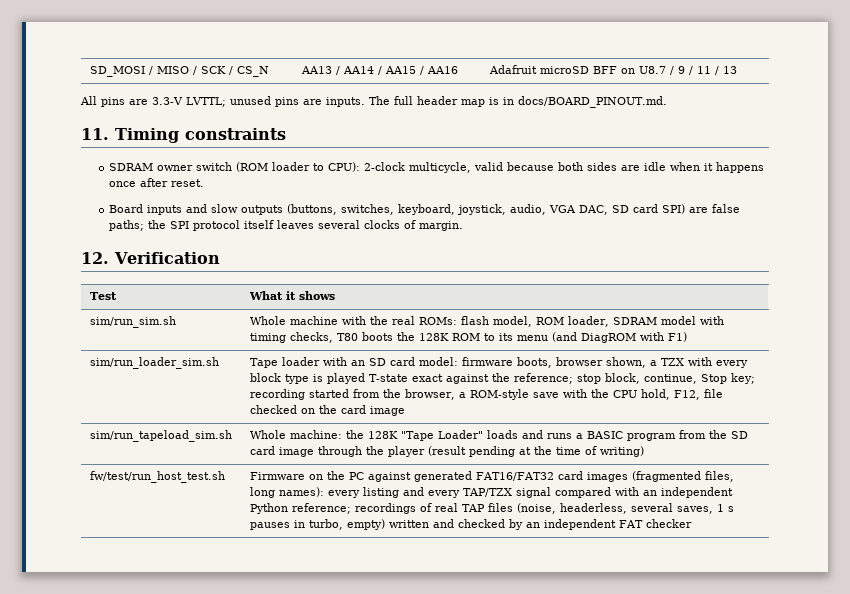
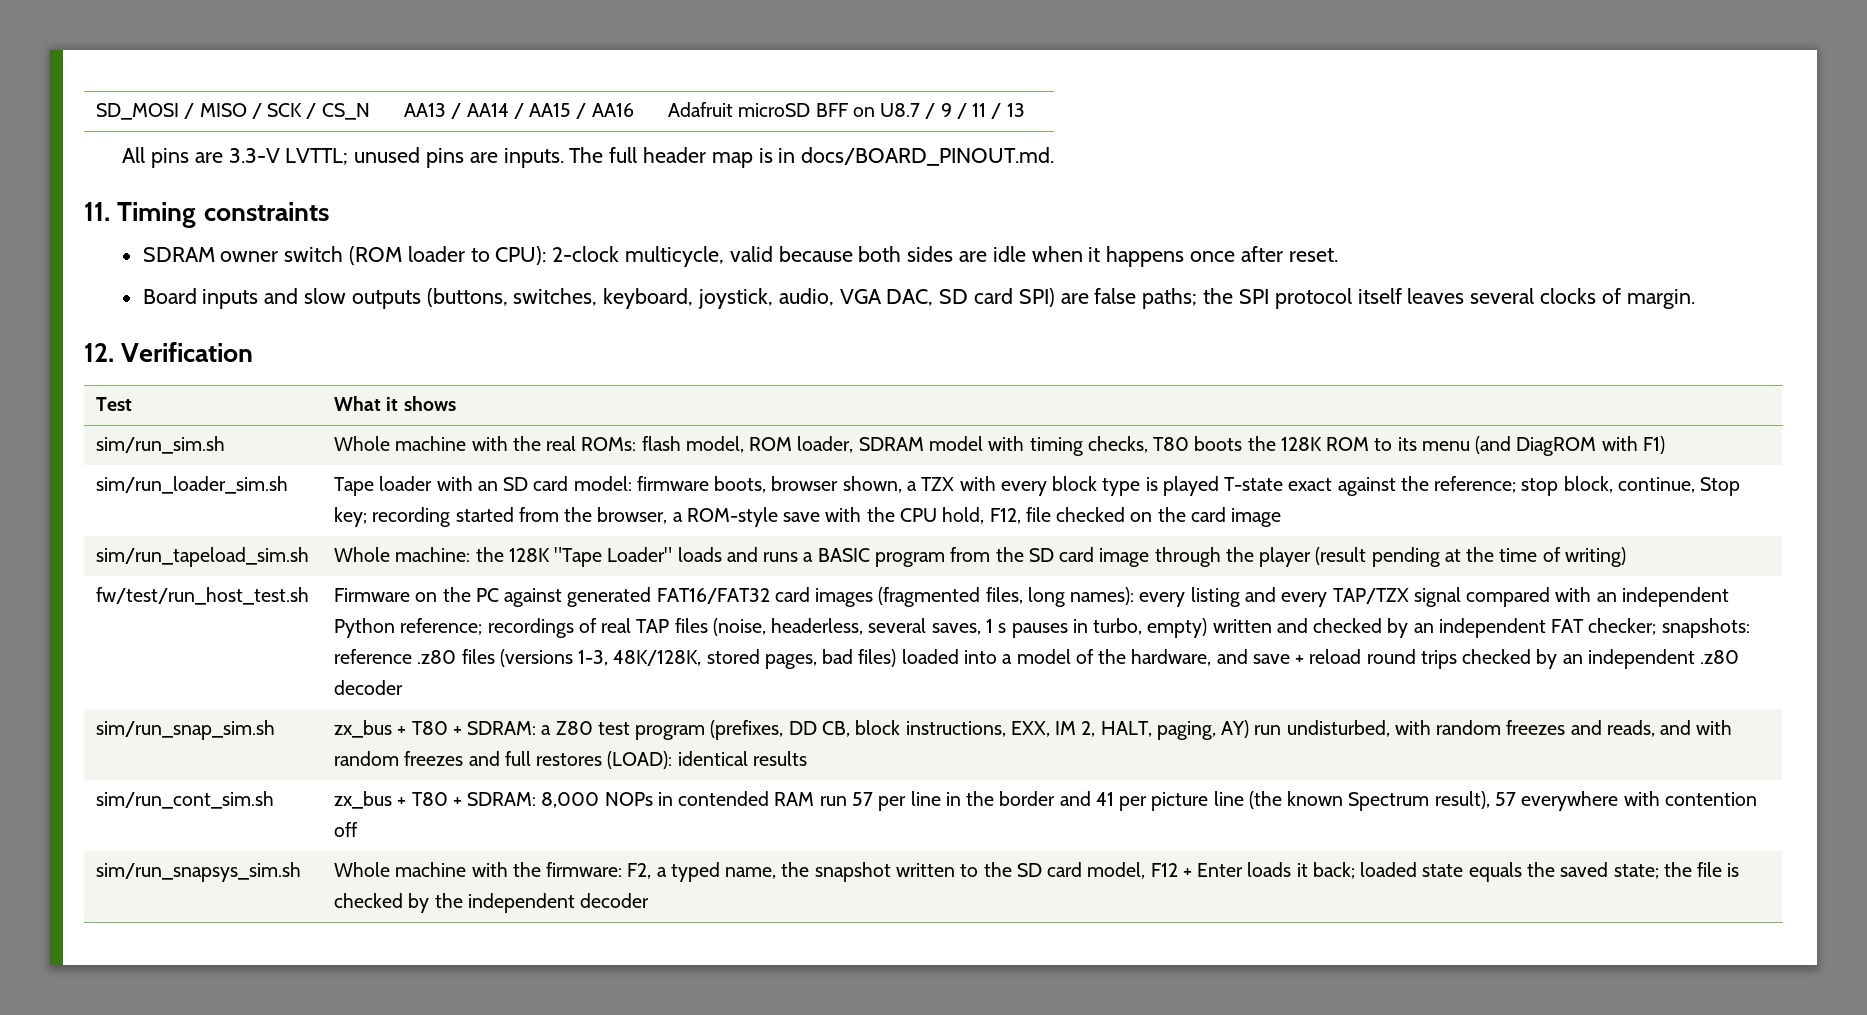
[645,519,692,528] checker -> [1588,618,1750,638] [334,649,1740,669] [334,680,404,695] [96,720,276,740] [334,720,1733,740] [334,751,807,769] [96,791,275,809] [334,791,1757,811] [334,822,359,837] [96,862,302,882] [334,862,1740,882] [334,893,650,913] checker; snapshots: reference .z80 files (versions 1-3, 48K/128K, stored pages, bad files) loaded into a model of the hardware, and save + reload round trips checked by an independent .z80 decoder // sim/run_snap_sim.sh | zx_bus + T80 + SDRAM: a Z80 test program (prefixes, DD CB, block instructions, EXX, IM 2, HALT, paging, AY) run undisturbed, with random freezes and reads, and with random freezes and full restores (LOAD): identical results // sim/run_cont_sim.sh | zx_bus + T80 + SDRAM: 8,000 NOPs in contended RAM run 57 per line in the border and 41 per picture line (the known Spectrum result), 57 everywhere with contention off // sim/run_snapsys_sim.sh | Whole machine with the firmware: F2, a typed name, the snapshot written to the SD card model, F12 + Enter loads it back; loaded state equals the saved state; the file is checked by the independent decoder

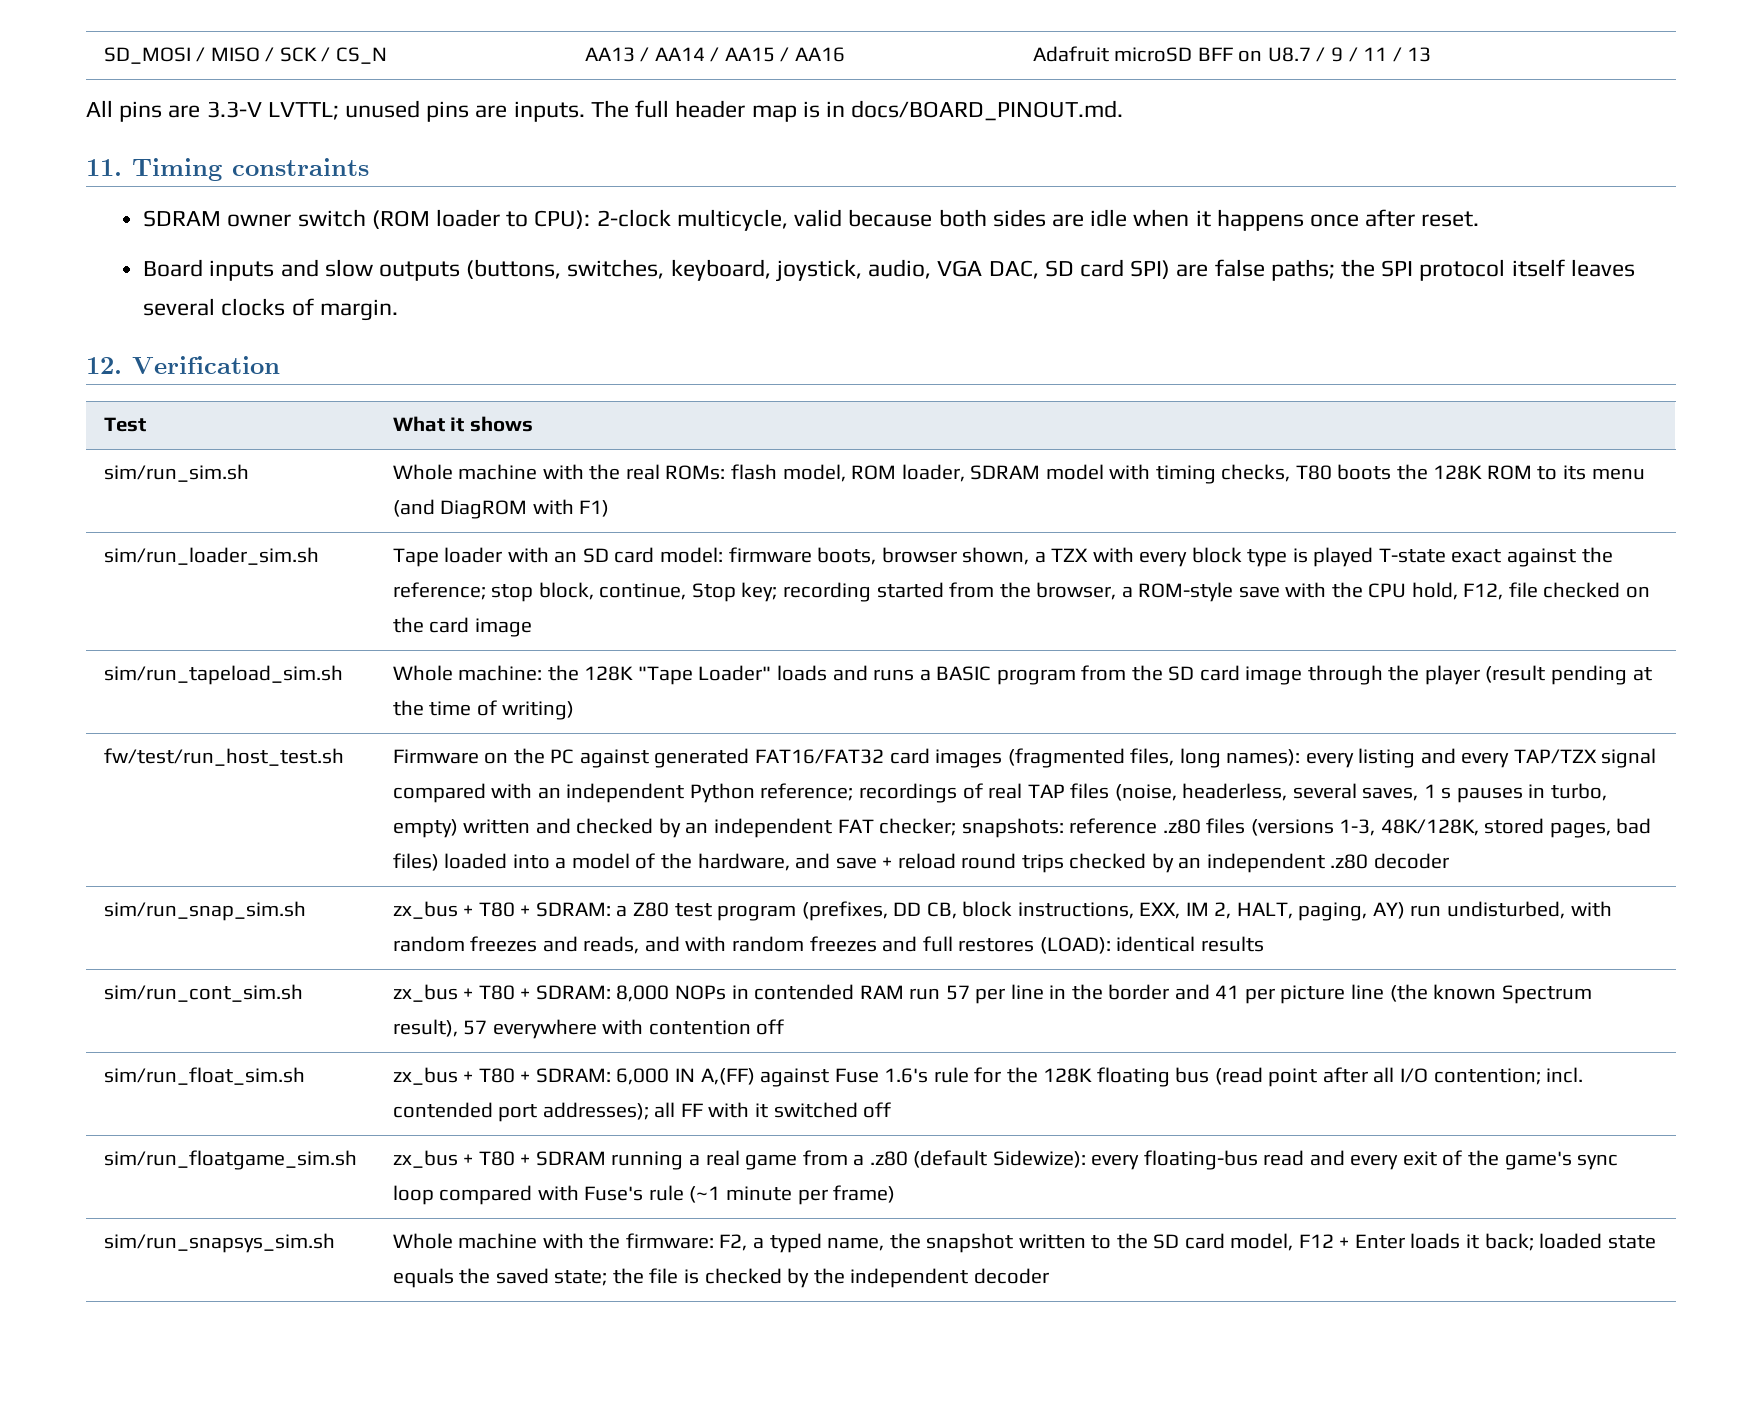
(359, 829) none -> [103,1067,305,1085] [392,1067,1584,1087] [392,1102,892,1122] [103,1150,357,1170] [392,1150,1619,1170] [392,1185,896,1205] // sim/run_float_sim.sh | zx_bus + T80 + SDRAM: 6,000 IN A,(FF) against Fuse 1.6's rule for the 128K floating bus (read point after all I/O contention; incl. contended port addresses); all FF with it switched off // sim/run_floatgame_sim.sh | zx_bus + T80 + SDRAM running a real game from a .z80 (default Sidewize): every floating-bus read and every exit of the game's sync loop compared with Fuse's rule (~1 minute per frame)

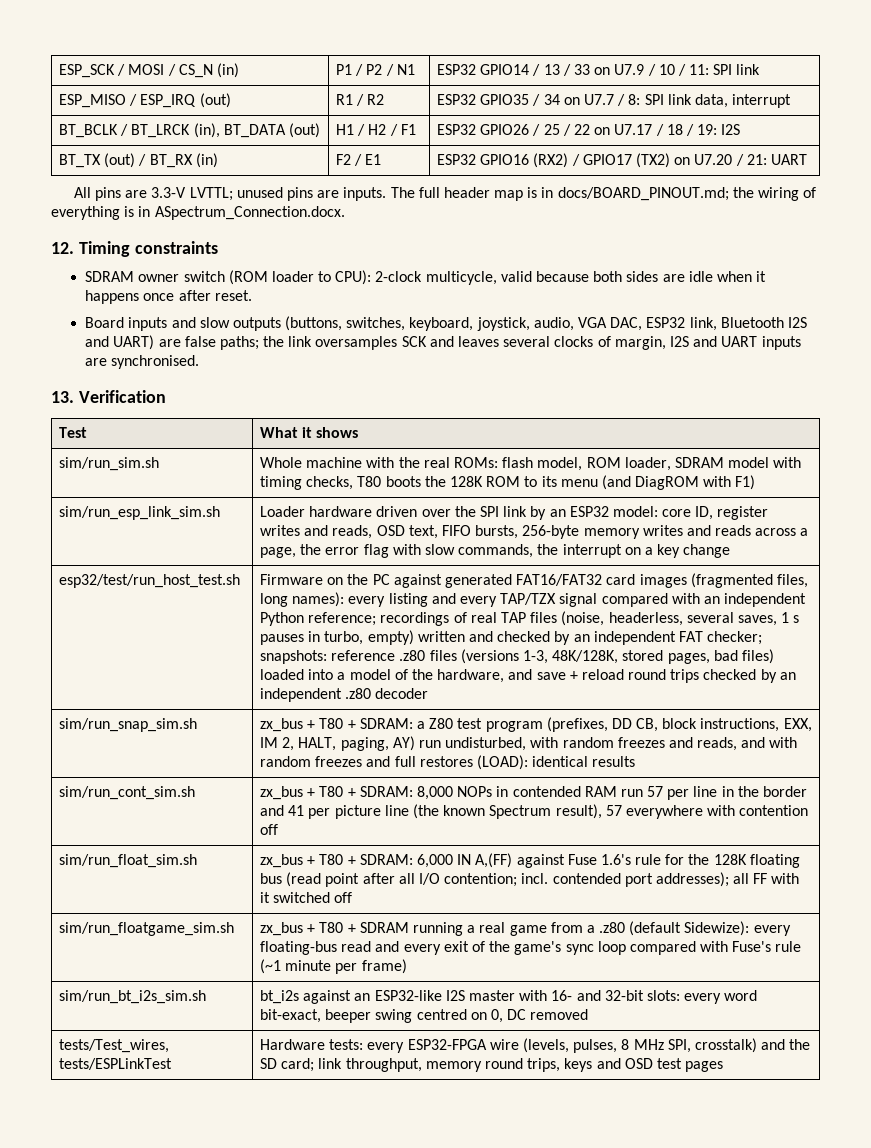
[103,47,387,64] [584,47,845,62] [1032,46,1432,62] SD_MOSI / MISO / SCK / CS_N | AA13 / AA14 / AA15 / AA16 | Adafruit microSD BFF on U8.7 / 9 / 11 / 13 -> [59,63,239,78] [336,64,415,76] [437,64,761,76] [59,93,231,108] [336,94,385,106] [437,94,792,108] [59,123,320,138] [336,124,416,136] [437,124,741,136] [59,153,218,168] [336,154,382,166] [437,153,807,168] ESP_SCK / MOSI / CS_N (in) | P1 / P2 / N1 | ESP32 GPIO14 / 13 / 33 on U7.9 / 10 / 11: SPI link // ESP_MISO / ESP_IRQ (out) | R1 / R2 | ESP32 GPIO35 / 34 on U7.7 / 8: SPI link data, interrupt // BT_BCLK / BT_LRCK (in), BT_DATA (out) | H1 / H2 / F1 | ESP32 GPIO26 / 25 / 22 on U7.17 / 18 / 19: I2S // BT_TX (out) / BT_RX (in) | F2 / E1 | ESP32 GPIO16 (RX2) / GPIO17 (TX2) on U7.20 / 21: UART
[851,100,1124,121] [86,159,122,176] docs/BOARD_PINOUT.md. // 11. -> [557,187,817,201] [51,206,345,220] [51,242,74,254] docs/BOARD_PINOUT.md; the wiring of everything is in ASpectrum_Connection.docx. // 12.
[1044,259,1635,281] [143,298,398,321] [86,357,122,374] SD card SPI) are false paths; the SPI protocol itself leaves several clocks of margin. // 12. -> [646,317,807,331] [85,335,801,350] [85,355,200,369] [51,391,74,403] ESP32 link, Bluetooth I2S and UART) are false paths; the link oversamples SCK and leaves several clocks of margin, I2S and UART inputs are synchronised. // 13.
[103,547,319,565] [392,547,1613,567] [392,582,1650,602] [392,617,532,637] [103,665,343,685] [392,665,1652,685] [392,700,575,720] [103,748,344,766] sim/run_loader_sim.sh | Tape loader with an SD card model: firmware boots, browser shown, a TZX with every block type is played T-state exact against the reference; stop block, continue, Stop key; recording started from the browser, a ROM-style save with the CPU hold, F12, file checked on the card image // sim/run_tapeload_sim.sh | Whole machine: the 128K "Tape Loader" loads and runs a BASIC program from the SD card image through the player (result pending at the time of writing) // fw/test/run_host_test.sh -> [59,506,221,520] [260,506,769,520] [260,525,809,539] [260,544,731,558] [59,574,241,588] sim/run_esp_link_sim.sh | Loader hardware driven over the SPI link by an ESP32 model: core ID, register writes and reads, OSD text, FIFO bursts, 256-byte memory writes and reads across a page, the error flag with slow commands, the interrupt on a key change // esp32/test/run_host_test.sh
[103,1233,335,1253] [392,1233,1656,1253] [392,1268,1049,1288] sim/run_snapsys_sim.sh | Whole machine with the firmware: F2, a typed name, the snapshot written to the SD card model, F12 + Enter loads it back; loaded state equals the saved state; the file is checked by the independent decoder -> [59,990,207,1004] [260,990,758,1004] [260,1009,589,1023] [59,1039,170,1053] [59,1058,173,1070] [260,1038,811,1053] [260,1058,724,1072] sim/run_bt_i2s_sim.sh | bt_i2s against an ESP32-like I2S master with 16- and 32-bit slots: every word bit-exact, beeper swing centred on 0, DC removed // tests/Test_wires, tests/ESPLinkTest | Hardware tests: every ESP32-FPGA wire (levels, pulses, 8 MHz SPI, crosstalk) and the SD card; link throughput, memory round trips, keys and OSD test pages

